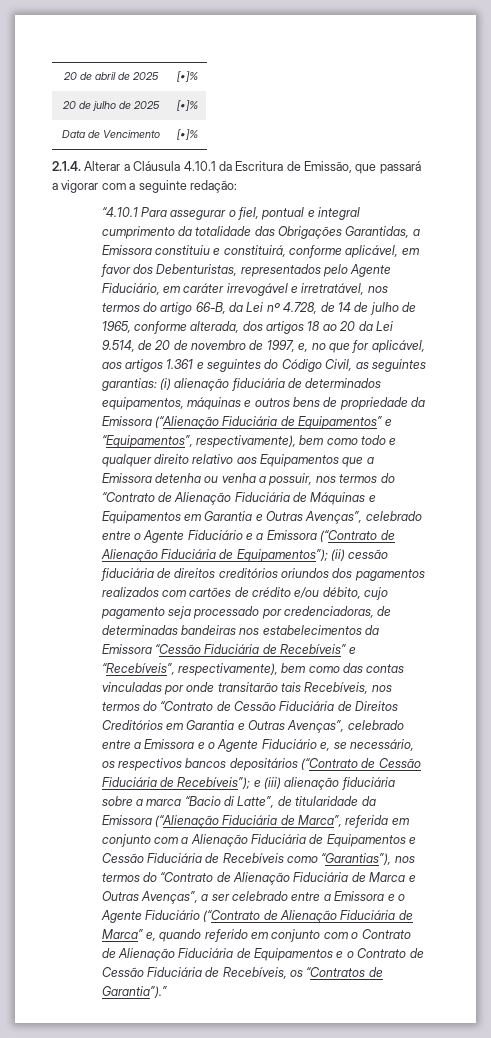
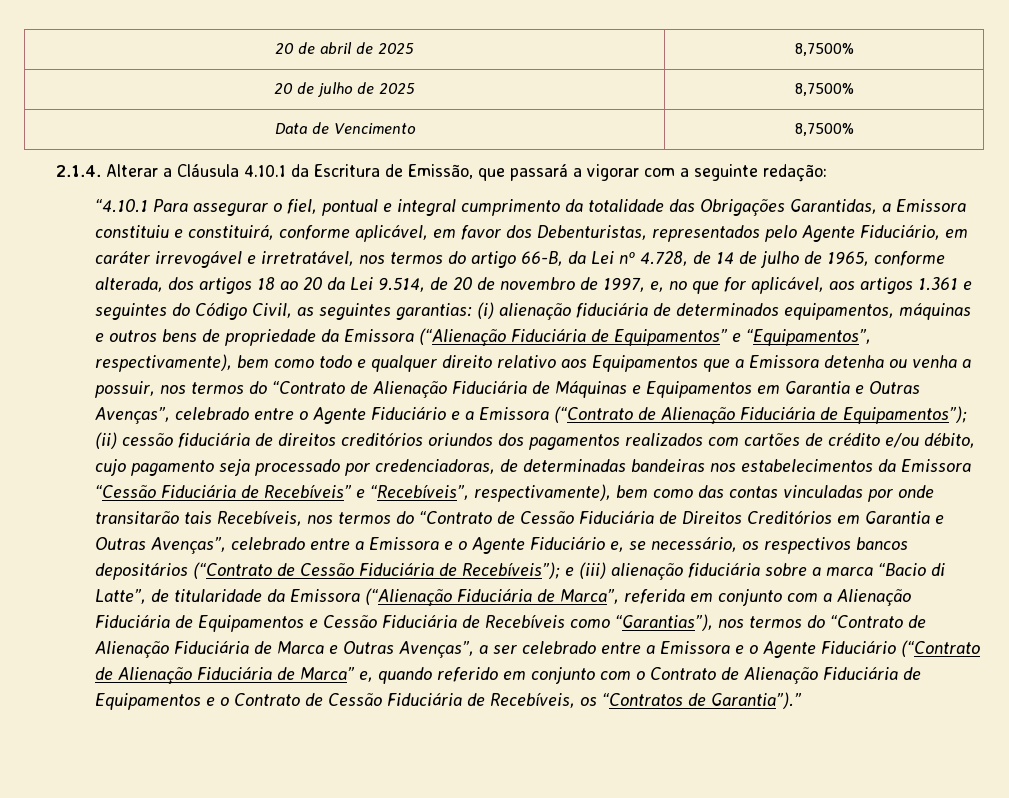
[177,71,198,82] [•]% -> [794,43,854,56] 8,7500%
[177,100,198,111] [•]% -> [794,83,854,96] 8,7500%
[177,129,198,140] [•]% -> [794,123,854,136] 8,7500%

